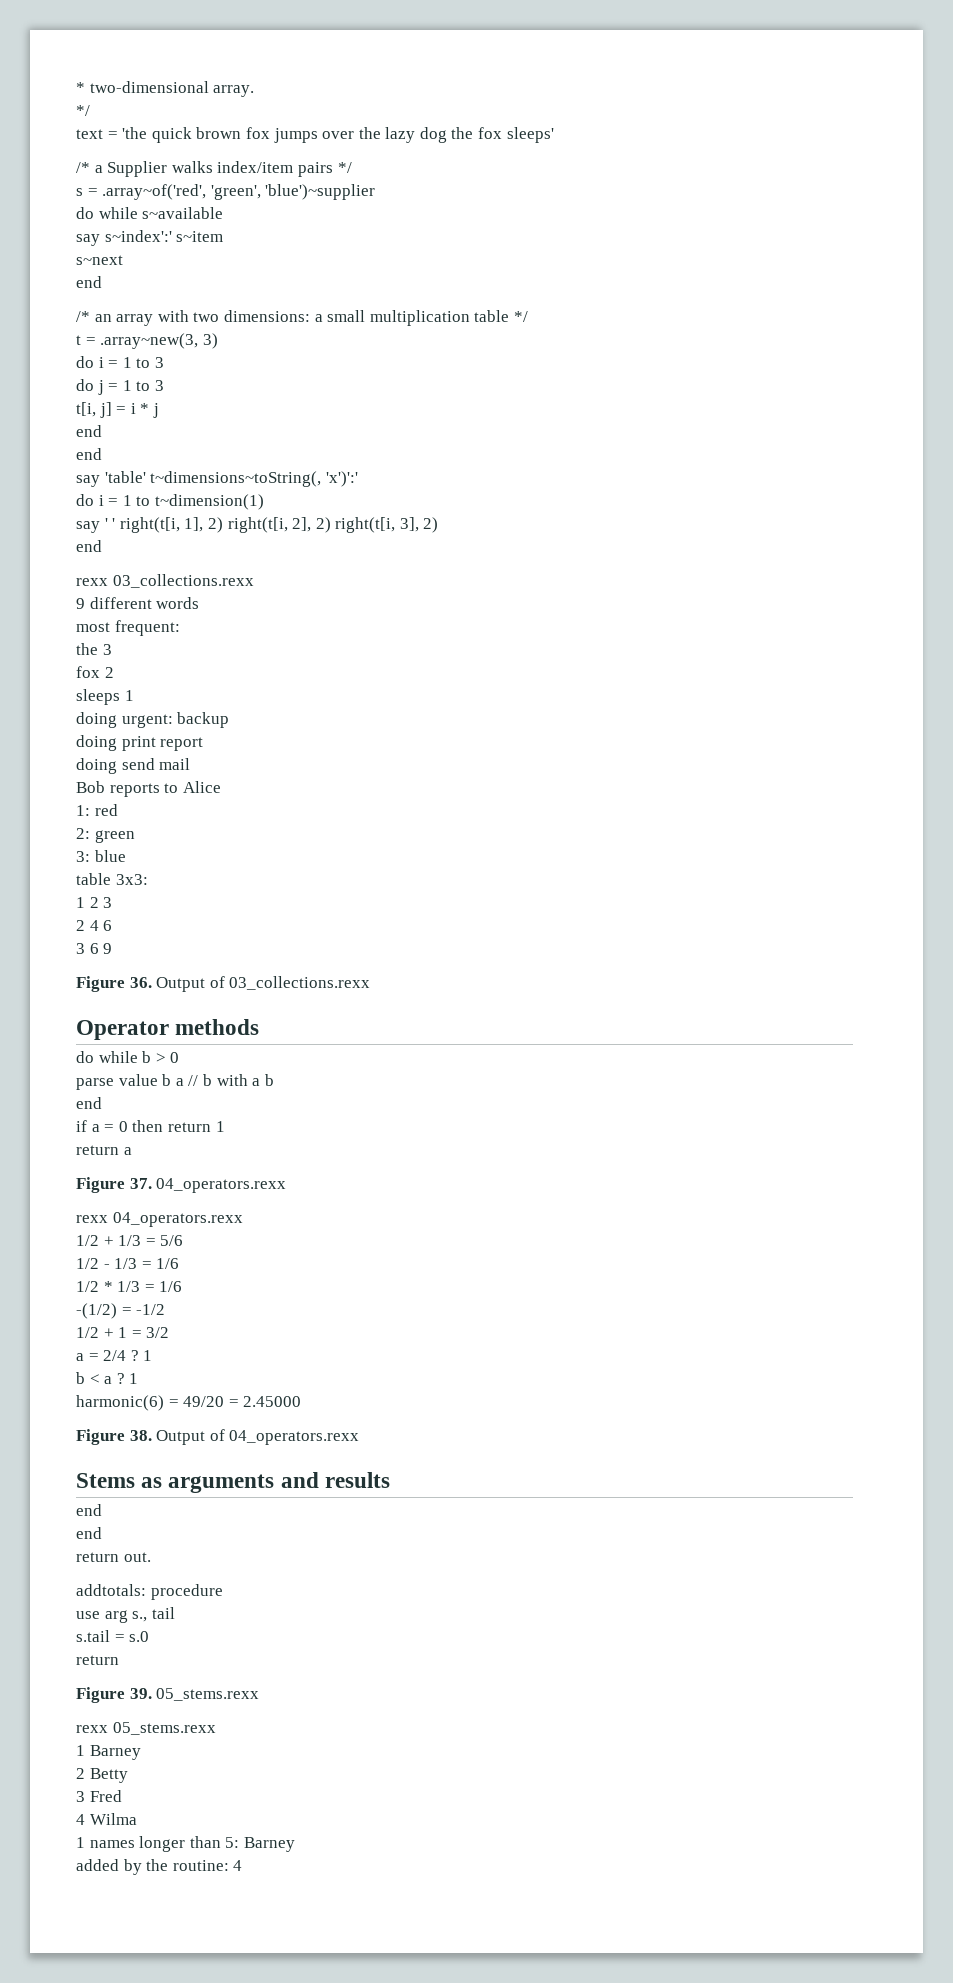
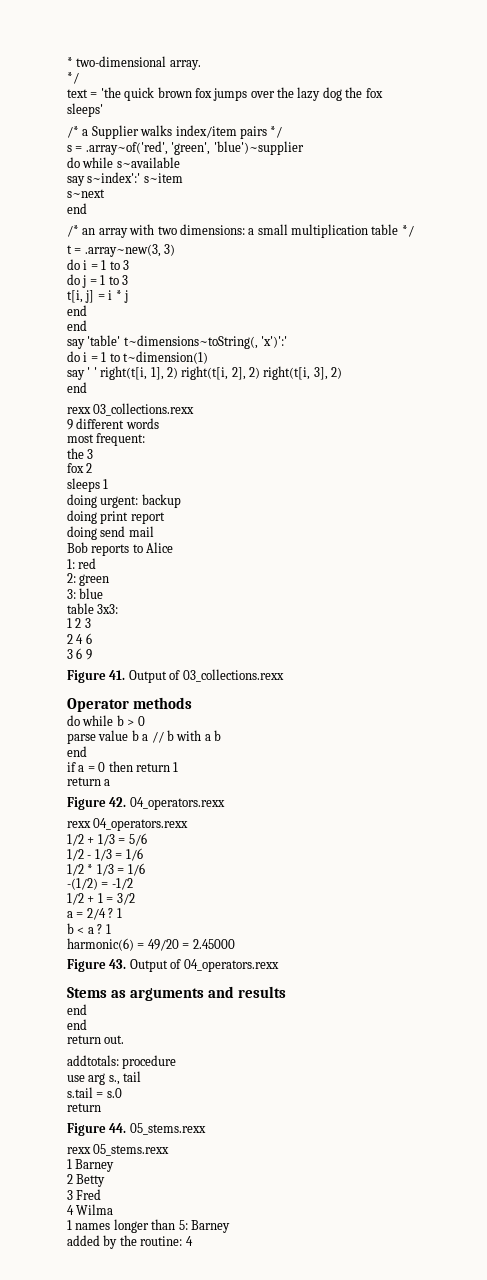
[129,977,152,988] 36. -> [109,670,126,680] 41.
[129,1178,152,1189] 37. -> [109,797,127,807] 42.
[129,1430,152,1441] 38. -> [109,959,127,969] 43.
[129,1688,152,1699] 39. -> [109,1123,127,1133] 44.

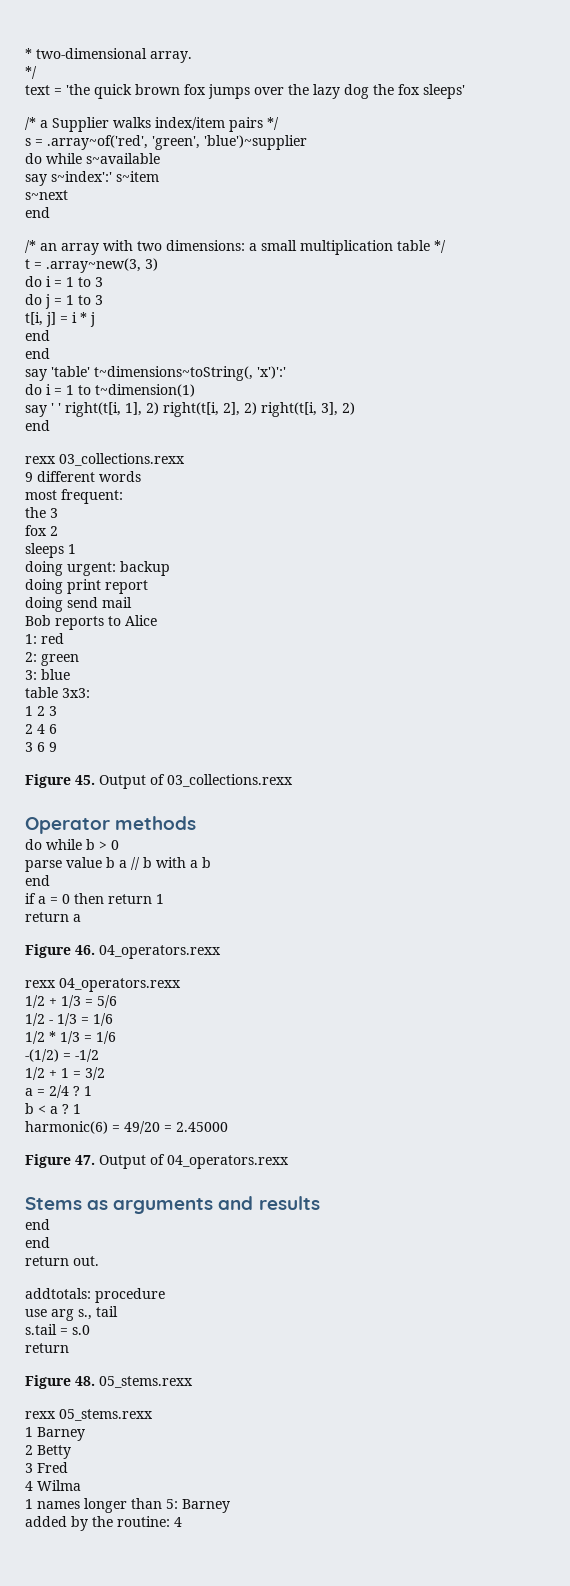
[109,670,126,680] 41. -> [75,775,95,785] 45.
[109,797,127,807] 42. -> [75,945,95,955] 46.
[109,959,127,969] 43. -> [75,1155,95,1165] 47.
[109,1123,127,1133] 44. -> [75,1376,95,1386] 48.

